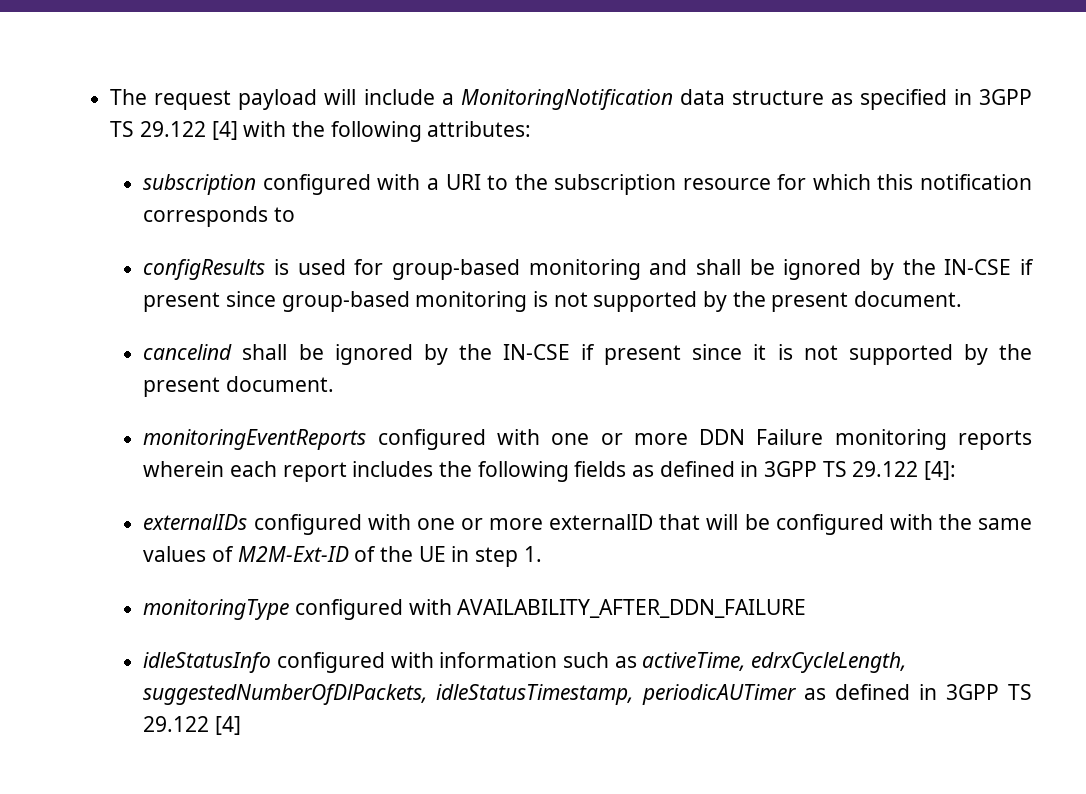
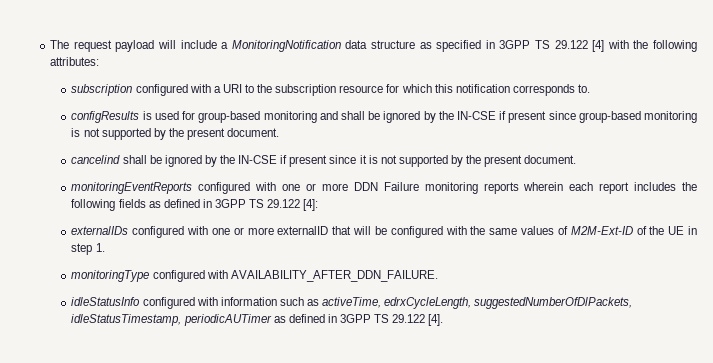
[274,207,296,222] to -> [577,84,590,93] to.
[457,599,807,618] AVAILABILITY_AFTER_DDN_FAILURE -> [230,270,438,282] AVAILABILITY_AFTER_DDN_FAILURE.
[215,716,242,735] [4] -> [428,314,444,326] [4].

